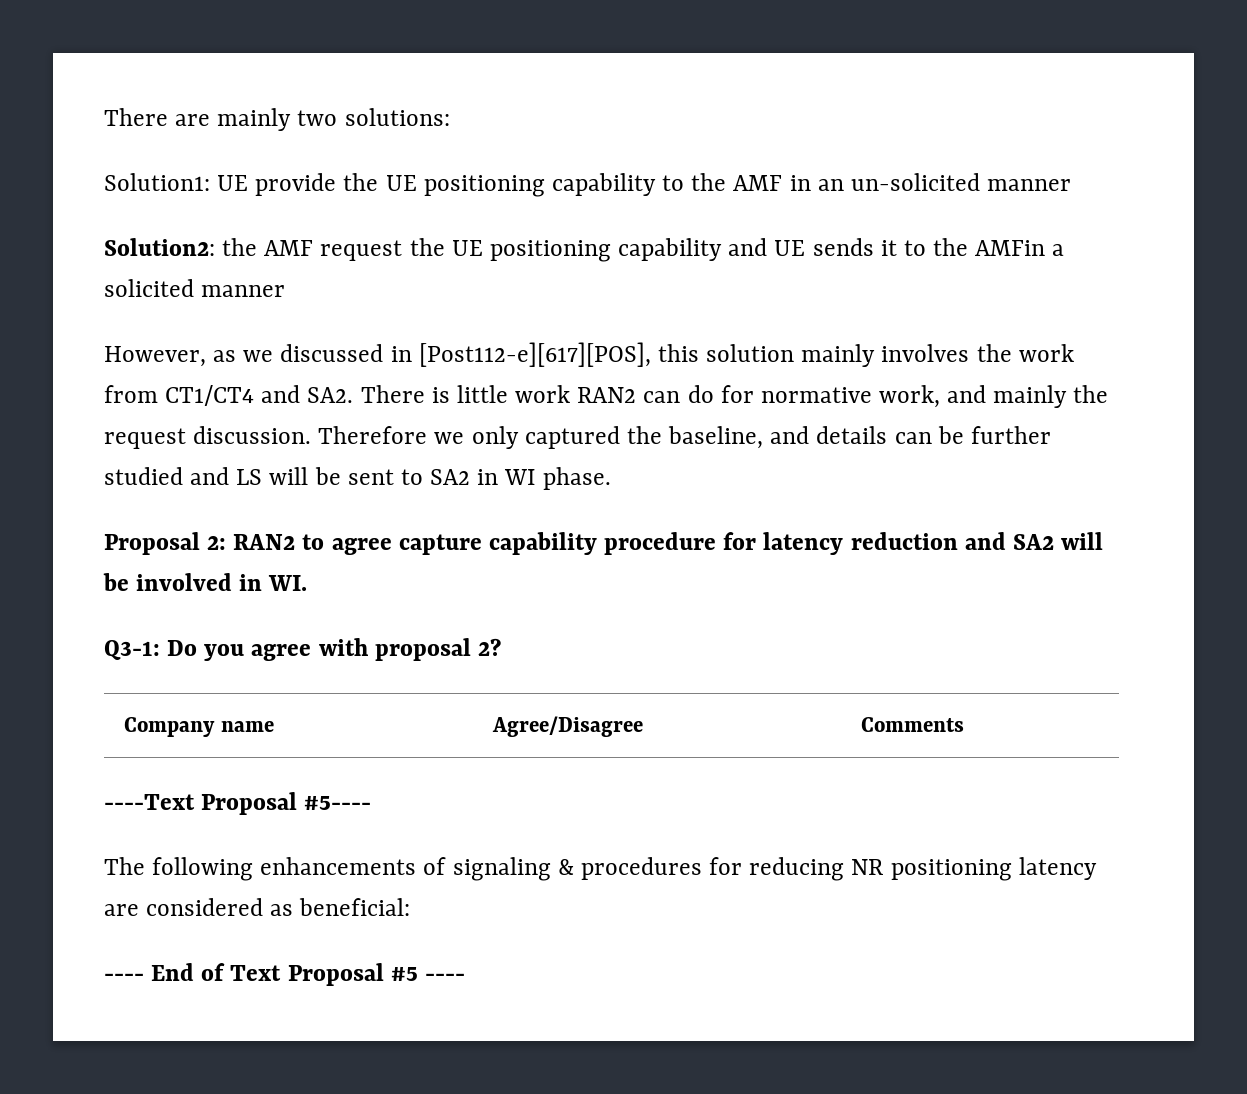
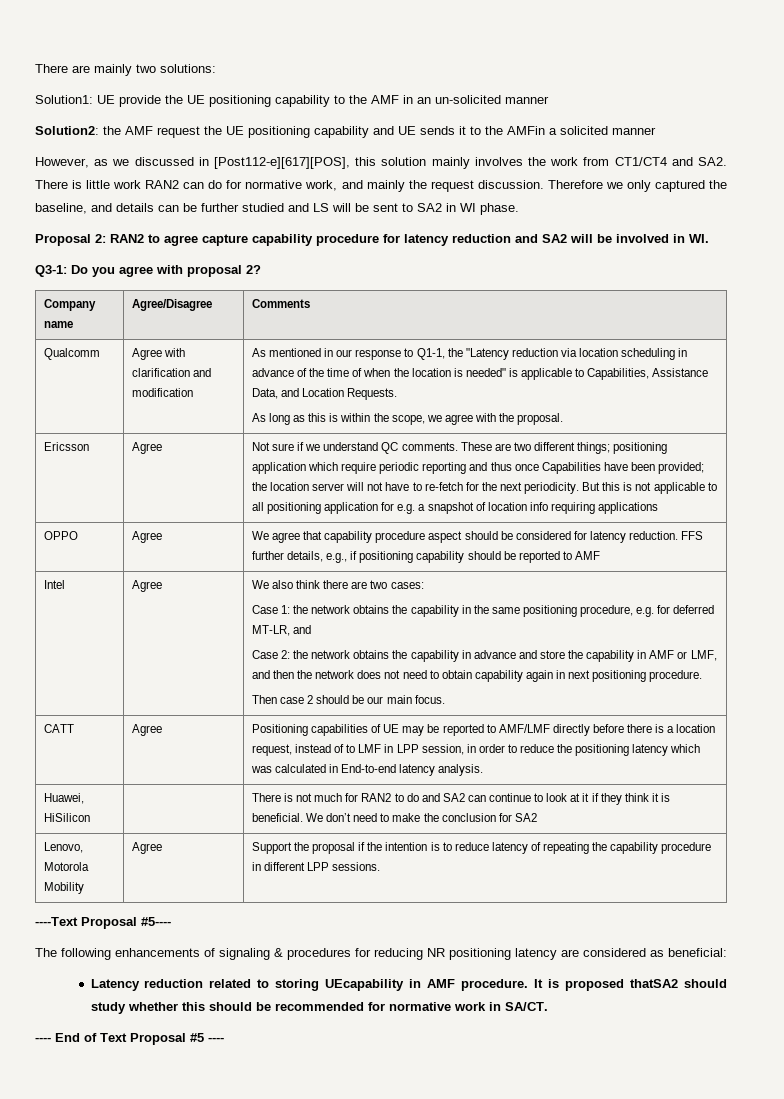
(965, 724) none -> [43,348,100,360] [131,348,185,360] [131,368,211,377] [131,388,193,397] [251,348,688,360] [251,368,709,380] [251,388,398,400] [251,413,564,425] [43,442,89,451] [131,442,162,454] [251,442,668,454] [251,462,705,474] [251,482,717,494] [251,502,659,514] [43,531,78,540] [131,531,162,543] [251,531,704,543] [251,551,600,563] [43,580,65,589] [131,580,162,592] [251,580,424,589] [251,605,715,617] [251,625,311,636] [251,650,717,662] [251,670,703,682] [251,695,445,704] [43,724,74,733] [131,724,162,736] [251,724,716,736] [251,744,701,756] [250,764,484,776] [43,793,84,804] [43,813,90,822] [251,793,670,805] [251,813,537,822] [43,842,83,853] [43,862,89,871] [43,882,84,894] [131,842,162,854] [251,842,712,854] [251,862,381,871] // Qualcomm | Agree with clarification and modification | As mentioned in our response to Q1-1, the "Latency reduction via location scheduling in advance of the time of when the location is needed" is applicable to Capabilities, Assistance Data, and Location Requests. // As long as this is within the scope, we agree with the proposal. // Ericsson | Agree | Not sure if we understand QC comments. These are two different things; positioning application which require periodic reporting and thus once Capabilities have been provided; the location server will not have to re-fetch for the next periodicity. But this is not applicable to all positioning application for e.g. a snapshot of location info requiring applications // OPPO | Agree | We agree that capability procedure aspect should be considered for latency reduction. FFS further details, e.g., if positioning capability should be reported to AMF // Intel | Agree | We also think there are two cases: // Case 1: the network obtains the capability in the same positioning procedure, e.g. for deferred MT-LR, and // Case 2: the network obtains the capability in advance and store the capability in AMF or LMF, and then the network does not need to obtain capability again in next positioning procedure. // Then case 2 should be our main focus. // CATT | Agree | Positioning capabilities of UE may be reported to AMF/LMF directly before there is a location request, instead of to LMF in LPP session, in order to reduce the positioning latency which was calculated in End-to-end latency analysis. // Huawei, HiSilicon | | There is not much for RAN2 to do and SA2 can continue to look at it if they think it is beneficial. We don’t need to make the conclusion for SA2 // Lenovo, Motorola Mobility | Agree | Support the proposal if the intention is to reduce latency of repeating the capability procedure in different LPP sessions.
(411, 907) none -> [90,979,727,991] [90,1002,548,1014] // Latency reduction related to storing UEcapability in AMF procedure. It is proposed thatSA2 should study whether this should be recommended for normative work in SA/CT.

